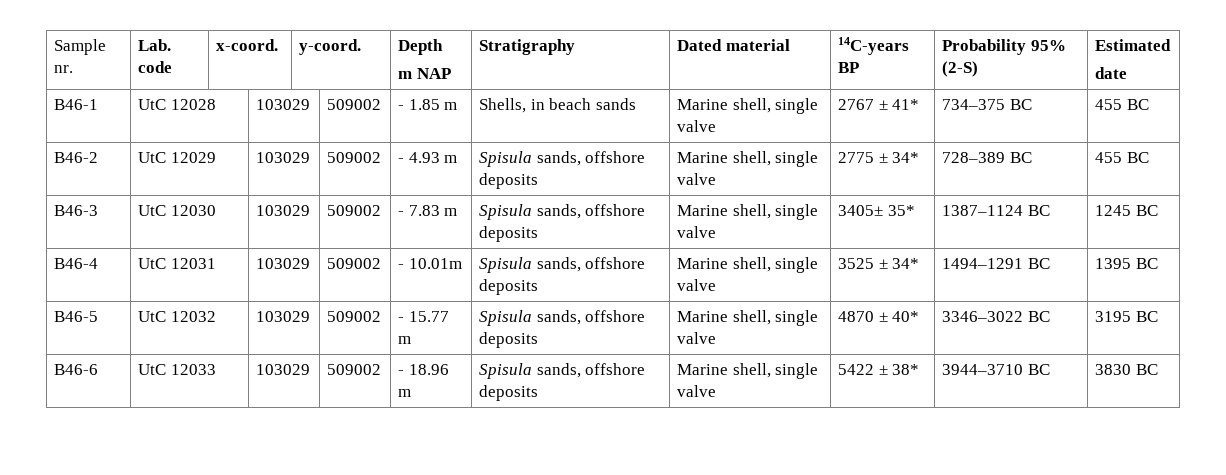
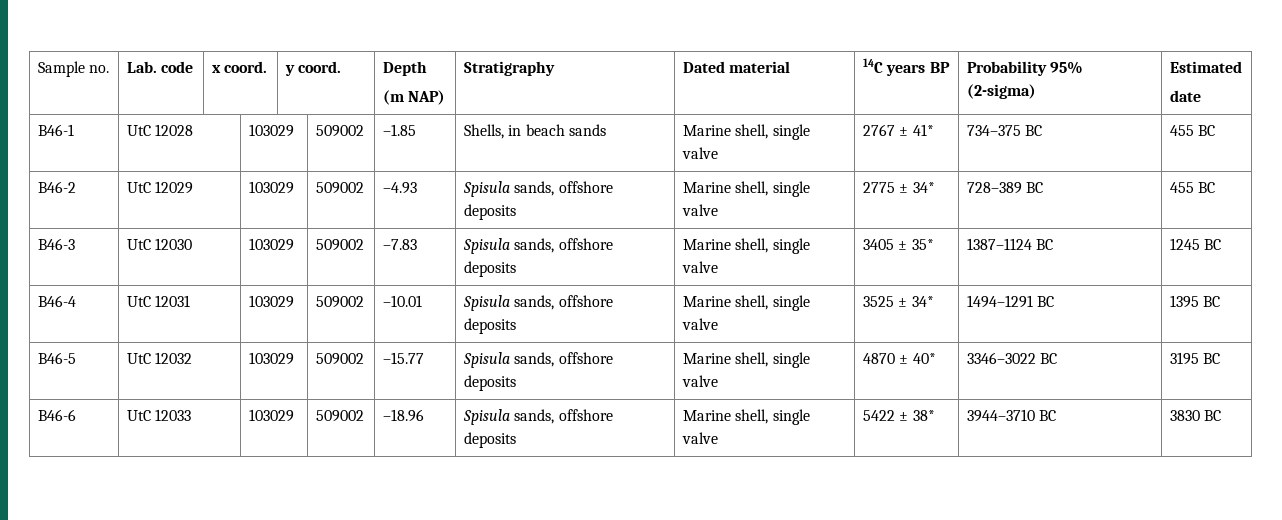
[53,65,73,73] nr. -> [89,65,110,73] no.
[215,39,278,51] [298,39,361,55] x-coord. | y-coord. -> [211,61,268,73] [284,61,342,76] x coord. | y coord.
[397,68,451,79] m NAP -> [382,90,446,105] (m NAP)
[837,37,909,55] 14C-years -> [862,58,926,76] 14C years
[941,61,978,77] (2-S) -> [966,84,1036,99] (2-sigma)
[397,99,458,110] - 1.85 m -> [382,124,416,136] –1.85
[397,152,458,163] - 4.93 m -> [382,182,417,194] –4.93
[397,205,458,216] [478,204,646,220] [478,226,538,242] [676,204,819,220] [676,226,716,238] [837,205,883,216] - 7.83 m | Spisula sands, offshore deposits | Marine shell, single valve | 3405± -> [382,239,417,250] [462,238,613,254] [463,261,516,277] [682,238,810,254] [681,261,718,273] [862,239,908,250] –7.83 | Spisula sands, offshore deposits | Marine shell, single valve | 3405 ±
[397,258,462,269] - 10.01m -> [382,295,422,307] –10.01
[397,311,449,322] [397,336,411,344] - 15.77 m -> [382,352,424,364] –15.77
[397,364,449,375] [397,389,411,397] - 18.96 m -> [382,409,424,422] –18.96

